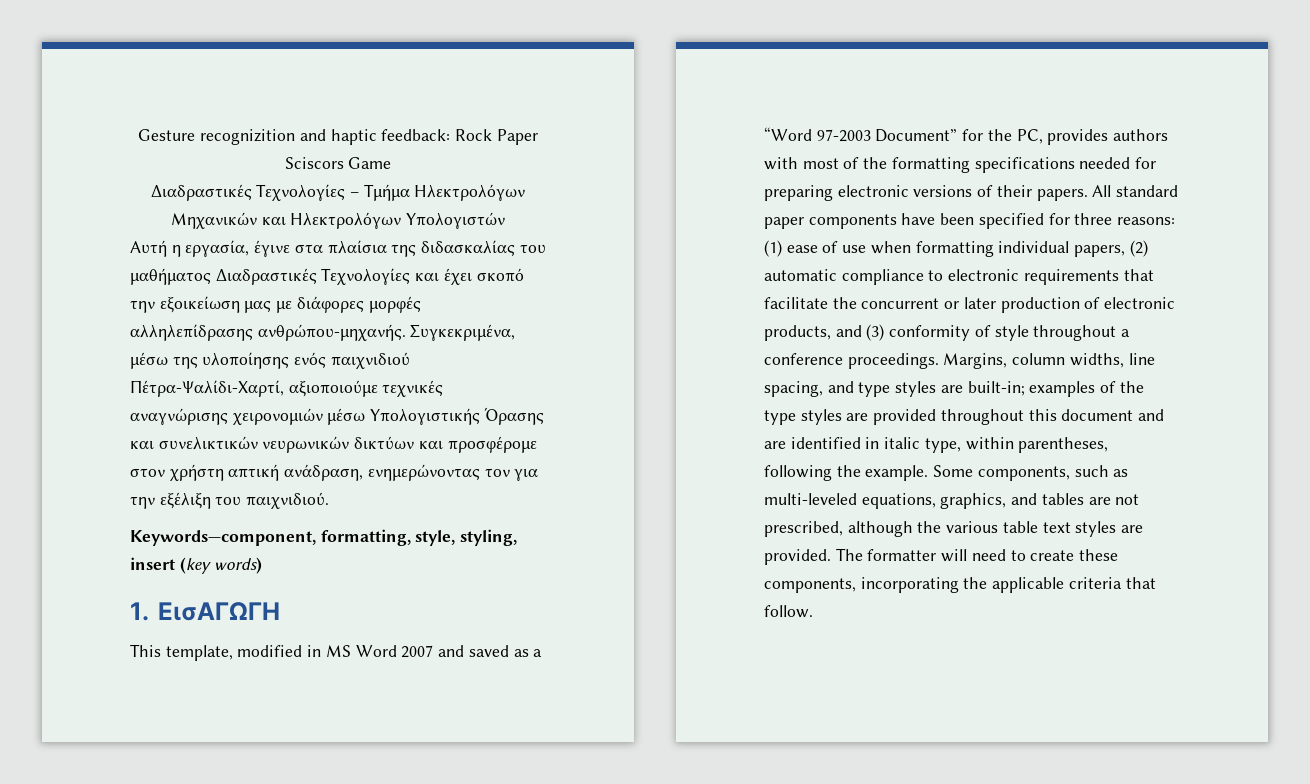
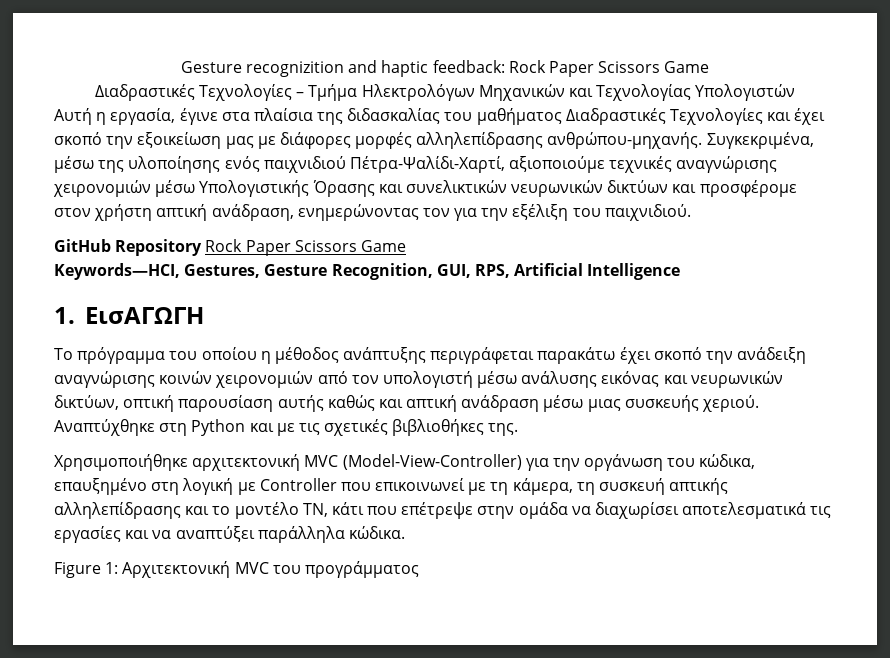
[284,157,344,169] Sciscors -> [598,61,661,73] Scissors
[290,212,402,229] Ηλεκτρολόγων -> [596,84,692,101] Τεχνολογίας
[130,529,518,546] [130,557,263,574] [130,602,280,621] [130,644,543,661] [764,127,1169,145] [764,157,1157,173] [764,185,1179,201] [764,213,1176,229] [764,240,1148,257] [764,269,1154,285] [764,297,1176,313] [764,324,1131,341] [764,353,1155,369] [764,381,1144,397] [764,409,1165,425] [764,437,1109,453] [764,465,1129,481] [764,493,1140,509] [764,521,1144,537] [764,548,1119,565] [764,577,1156,593] [764,605,813,618] Keywords—component, formatting, style, styling, insert (key words) // 1. ΕισΑΓΩΓΗ // This template, modified in MS Word 2007 and saved as a “Word 97-2003 Document” for the PC, provides authors with most of the formatting specifications needed for preparing electronic versions of their papers. All standard paper components have been specified for three reasons: (1) ease of use when formatting individual papers, (2) automatic compliance to electronic requirements that facilitate the concurrent or later production of electronic products, and (3) conformity of style throughout a conference proceedings. Margins, column widths, line spacing, and type styles are built-in; examples of the type styles are provided throughout this document and are identified in italic type, within parentheses, following the example. Some components, such as multi-leveled equations, graphics, and tables are not prescribed, although the various table text styles are provided. The formatter will need to create these components, incorporating the applicable criteria that follow. -> [54,239,406,256] [54,263,681,280] [54,307,204,324] [54,347,807,364] [54,371,783,388] [54,395,760,412] [54,419,519,436] [54,454,756,471] [54,478,729,495] [54,502,832,519] [54,526,405,543] [54,561,419,578] GitHub Repository Rock Paper Scissors Game // Keywords—HCI, Gestures, Gesture Recognition, GUI, RPS, Artificial Intelligence // 1. ΕισΑΓΩΓΗ // Το πρόγραμμα του οποίου η μέθοδος ανάπτυξης περιγράφεται παρακάτω έχει σκοπό την ανάδειξη αναγνώρισης κοινών χειρονομιών από τον υπολογιστή μέσω ανάλυσης εικόνας και νευρωνικών δικτύων, οπτική παρουσίαση αυτής καθώς και απτική ανάδραση μέσω μιας συσκευής χεριού. Αναπτύχθηκε στη Python και με τις σχετικές βιβλιοθήκες της. // Χρησιμοποιήθηκε αρχιτεκτονική MVC (Model-View-Controller) για την οργάνωση του κώδικα, επαυξημένο στη λογική με Controller που επικοινωνεί με τη κάμερα, τη συσκευή απτικής αλληλεπίδρασης και το μοντέλο ΤΝ, κάτι που επέτρεψε στην ομάδα να διαχωρίσει αποτελεσματικά τις εργασίες και να αναπτύξει παράλληλα κώδικα. // Figure 1: Αρχιτεκτονική MVC του προγράμματος

